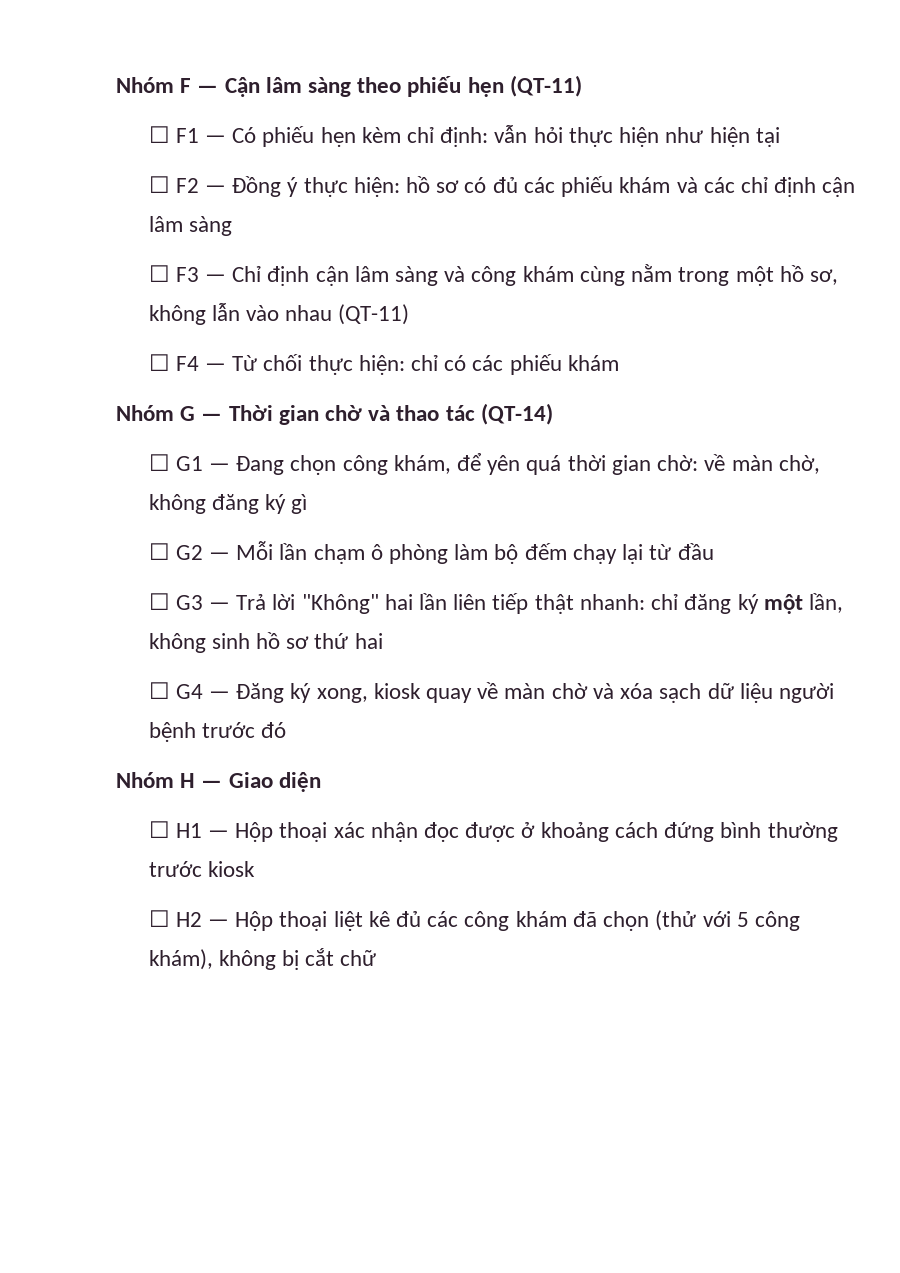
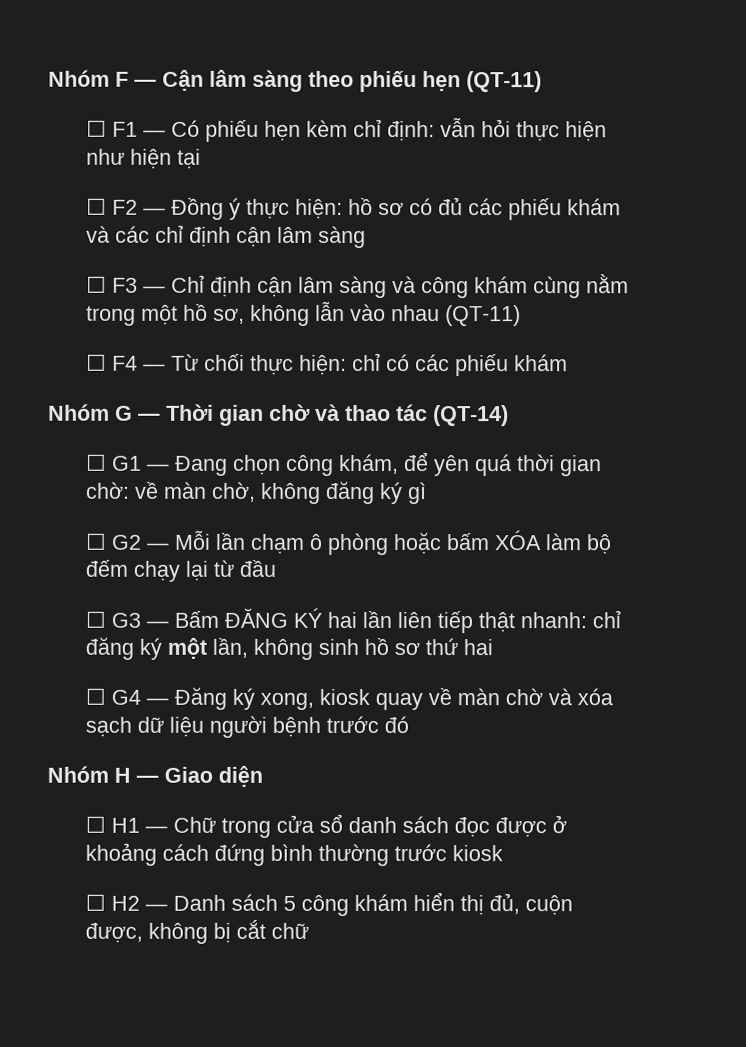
(449, 554) none -> [393,530,542,555] hoặc bấm XÓA
[236,594,379,614] Trả lời "Không" -> [174,607,323,628] Bấm ĐĂNG KÝ
[235,822,418,842] Hộp thoại xác nhận -> [173,813,450,838] Chữ trong cửa sổ danh sách
[235,910,800,931] [148,949,213,970] Hộp thoại liệt kê đủ các công khám đã chọn (thử với 5 công khám), -> [173,892,574,916] [85,922,144,943] Danh sách 5 công khám hiển thị đủ, cuộn được,

